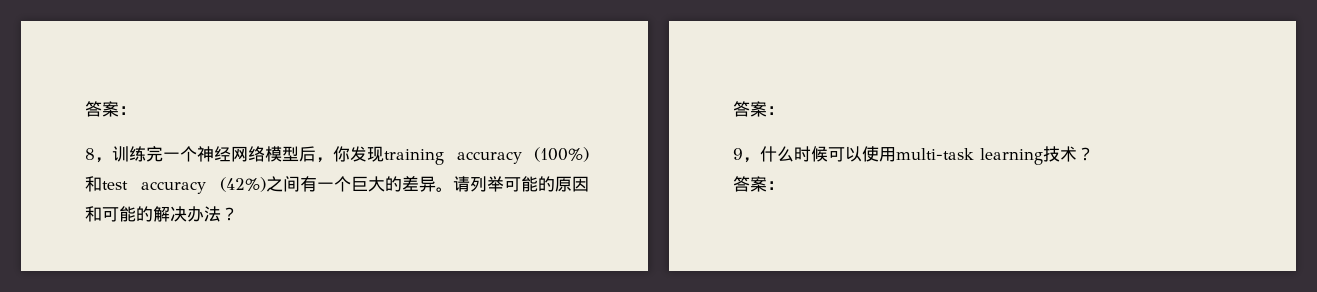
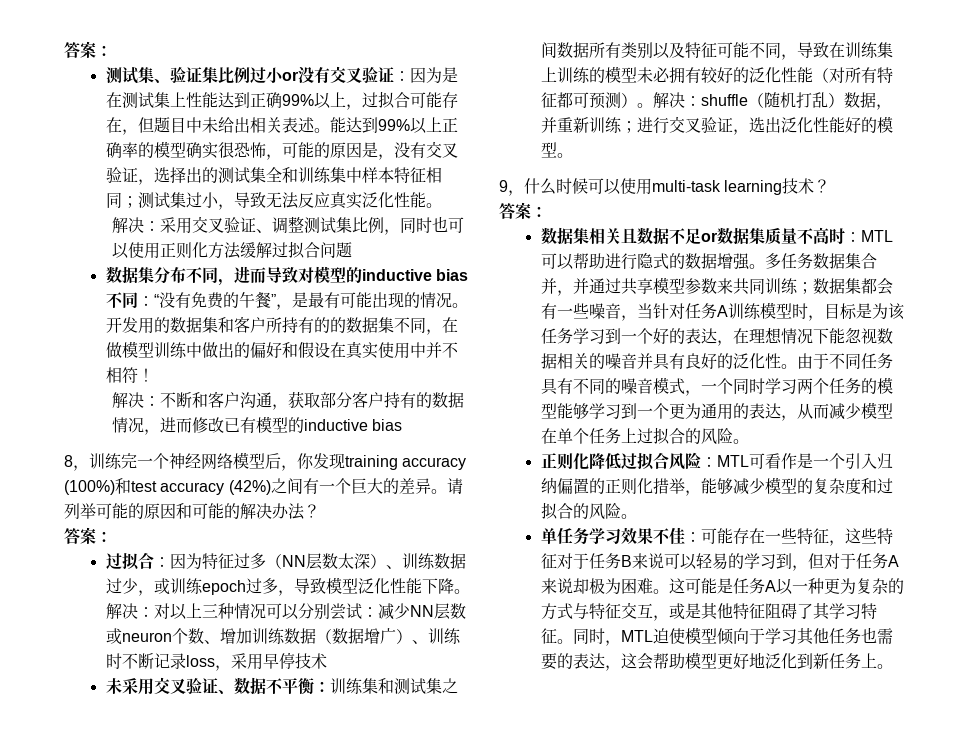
[85,101,136,117] 答案： -> [64,41,112,58] [105,66,458,84] [105,91,458,110] [105,117,458,135] [105,141,458,160] [105,167,442,185] [105,191,442,210] [112,216,465,235] [112,241,353,259] [105,266,468,286] [105,291,468,310] [105,316,458,335] [105,341,458,359] [105,367,154,383] [112,391,465,410] [112,416,403,435] 答案： // 测试集、验证集比例过小or没有交叉验证：因为是在测试集上性能达到正确99%以上，过拟合可能存在，但题目中未给出相关表述。能达到99%以上正确率的模型确实很恐怖，可能的原因是，没有交叉验证，选择出的测试集全和训练集中样本特征相同；测试集过小，导致无法反应真实泛化性能。 // 解决：采用交叉验证、调整测试集比例，同时也可以使用正则化方法缓解过拟合问题 // 数据集分布不同，进而导致对模型的inductive bias不同：“没有免费的午餐”，是最有可能出现的情况。开发用的数据集和客户所持有的的数据集不同，在做模型训练中做出的偏好和假设在真实使用中并不相符！ // 解决：不断和客户沟通，获取部分客户持有的数据情况，进而修改已有模型的inductive bias
(784, 110) none -> [105,552,466,570] [105,577,470,596] [105,603,466,620] [105,628,461,645] [105,652,327,671] [105,677,458,695] [540,42,893,60] [540,66,893,84] [540,92,892,110] [540,116,893,135] [540,142,573,158] // 过拟合：因为特征过多（NN层数太深）、训练数据过少，或训练epoch过多，导致模型泛化性能下降。解决：对以上三种情况可以分别尝试：减少NN层数或neuron个数、增加训练数据（数据增广）、训练时不断记录loss，采用早停技术 // 未采用交叉验证、数据不平衡：训练集和测试集之间数据所有类别以及特征可能不同，导致在训练集上训练的模型未必拥有较好的泛化性能（对所有特征都可预测）。解决：shuffle（随机打乱）数据，并重新训练；进行交叉验证，选出泛化性能好的模型。
(784, 185) none -> [540,227,893,245] [540,253,877,270] [540,277,893,296] [540,302,905,321] [540,327,893,346] [540,353,893,370] [540,377,893,396] [540,402,893,421] [540,427,749,445] [540,452,893,470] [540,477,893,496] [540,502,637,520] [540,527,893,546] [540,553,899,571] [540,578,904,595] [540,602,877,621] [540,627,893,646] [540,652,893,671] // 数据集相关且数据不足or数据集质量不高时：MTL可以帮助进行隐式的数据增强。多任务数据集合并，并通过共享模型参数来共同训练；数据集都会有一些噪音，当针对任务A训练模型时，目标是为该任务学习到一个好的表达，在理想情况下能忽视数据相关的噪音并具有良好的泛化性。由于不同任务具有不同的噪音模式，一个同时学习两个任务的模型能够学习到一个更为通用的表达，从而减少模型在单个任务上过拟合的风险。 // 正则化降低过拟合风险：MTL可看作是一个引入归纳偏置的正则化措举，能够减少模型的复杂度和过拟合的风险。 // 单任务学习效果不佳：可能存在一些特征，这些特征对于任务B来说可以轻易的学习到，但对于任务A来说却极为困难。这可能是任务A以一种更为复杂的方式与特征交互，或是其他特征阻碍了其学习特征。同时，MTL迫使模型倾向于学习其他任务也需要的表达，这会帮助模型更好地泛化到新任务上。

